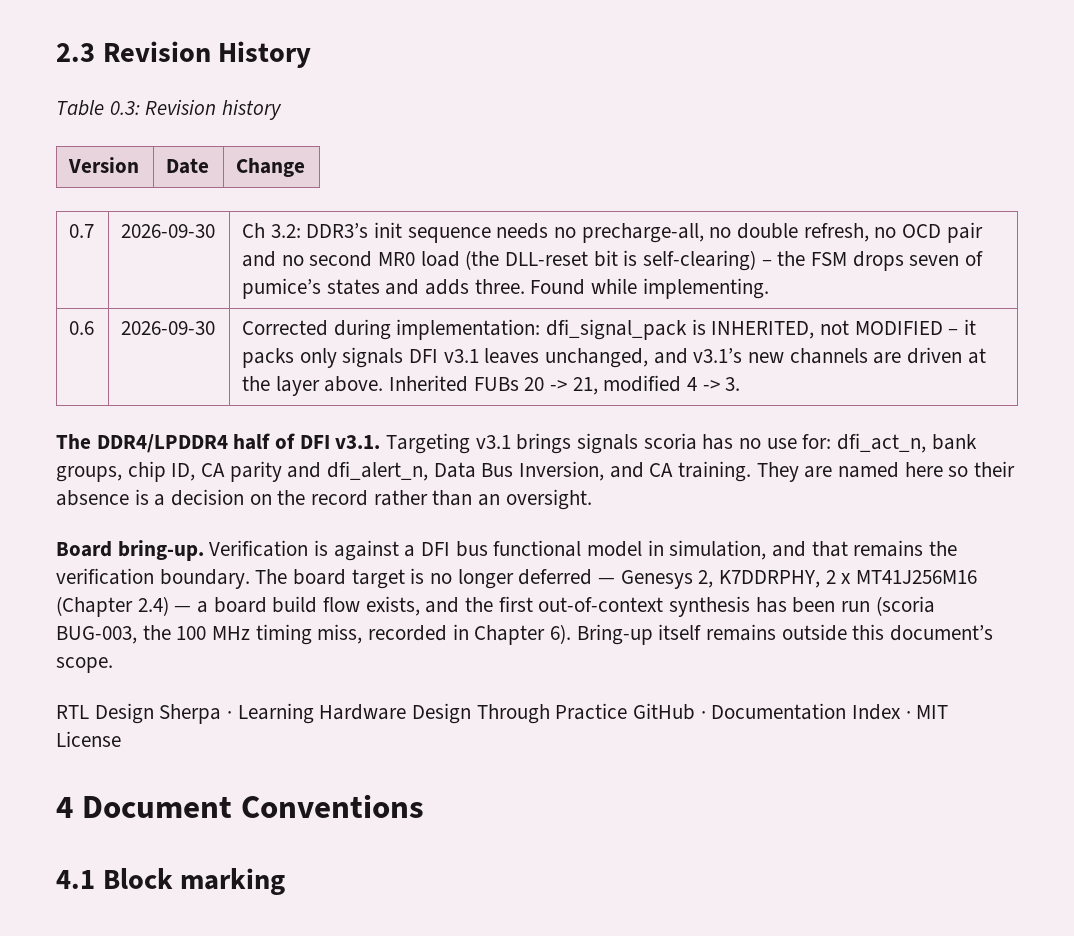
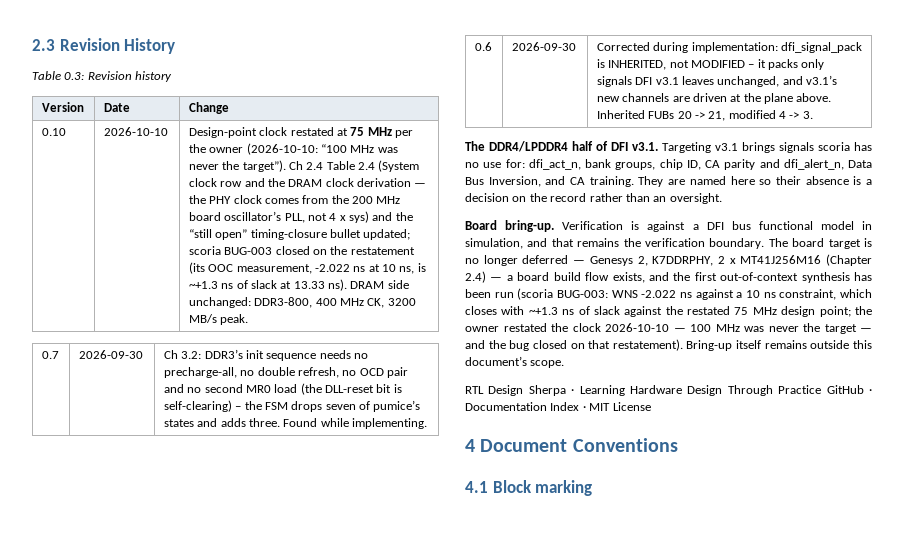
(306, 167) none -> [41,128,66,136] [103,127,168,136] [188,127,414,138] [188,143,398,155] [188,160,420,172] [188,178,427,187] [188,195,401,204] [188,211,413,223] [188,229,411,240] [188,246,415,255] [188,262,426,274] [188,279,409,291] [188,297,416,308] [188,314,249,325] // 0.10 | 2026-10-10 | Design-point clock restated at 75 MHz per the owner (2026-10-10: “100 MHz was never the target”). Ch 2.4 Table 2.4 (System clock row and the DRAM clock derivation — the PHY clock comes from the 200 MHz board oscillator’s PLL, not 4 x sys) and the “still open” timing-closure bullet updated; scoria BUG-003 closed on the restatement (its OOC measurement, -2.022 ns at 10 ns, is ~+1.3 ns of slack at 13.33 ns). DRAM side unchanged: DDR3-800, 400 MHz CK, 3200 MB/s peak.
[275,376,320,396] layer -> [764,93,794,104] plane
[56,624,572,645] BUG-003, the 100 MHz timing miss, recorded in Chapter 6). -> [557,289,872,300] [465,306,872,317] [465,323,872,334] [465,339,683,351] BUG-003: WNS -2.022 ns against a 10 ns constraint, which closes with ~+1.3 ns of slack against the restated 75 MHz design point; the owner restated the clock 2026-10-10 — 100 MHz was never the target — and the bug closed on that restatement).

